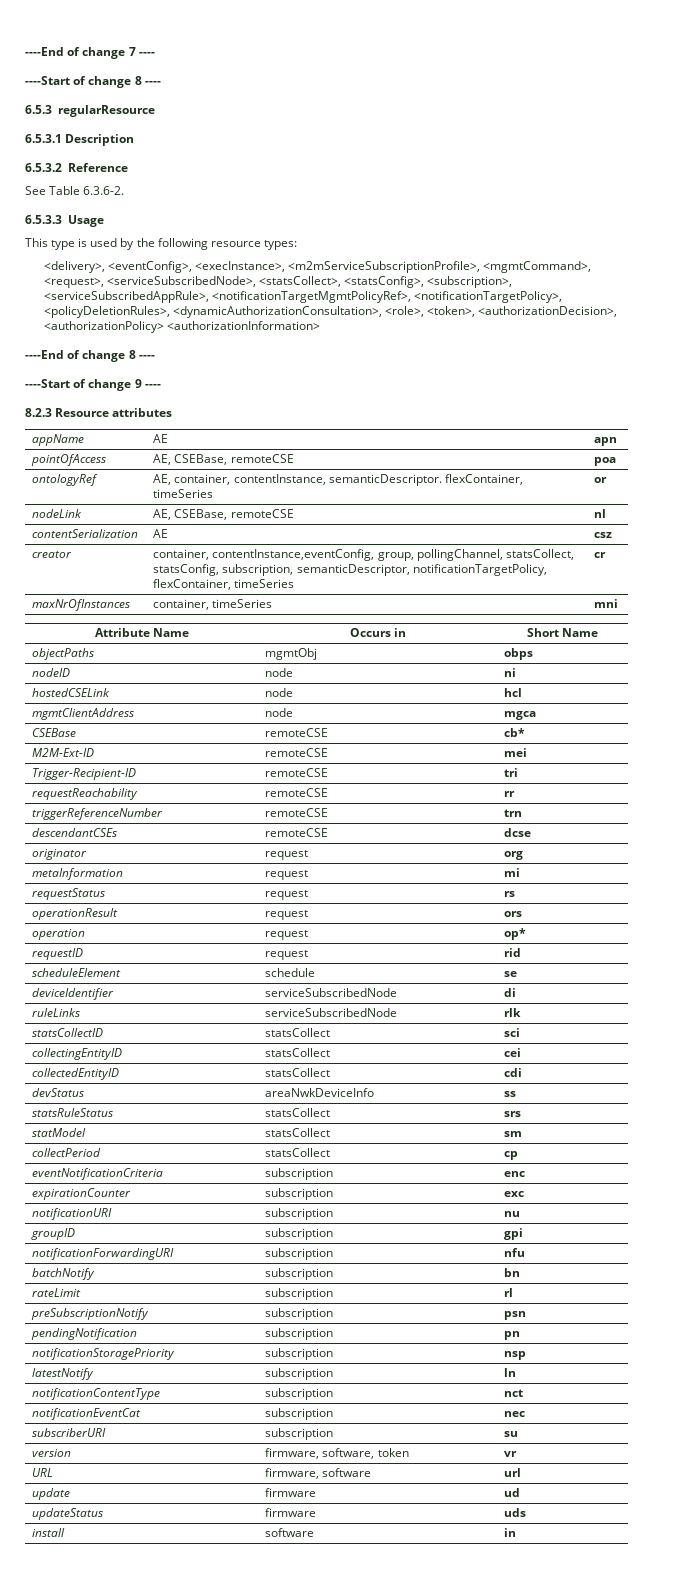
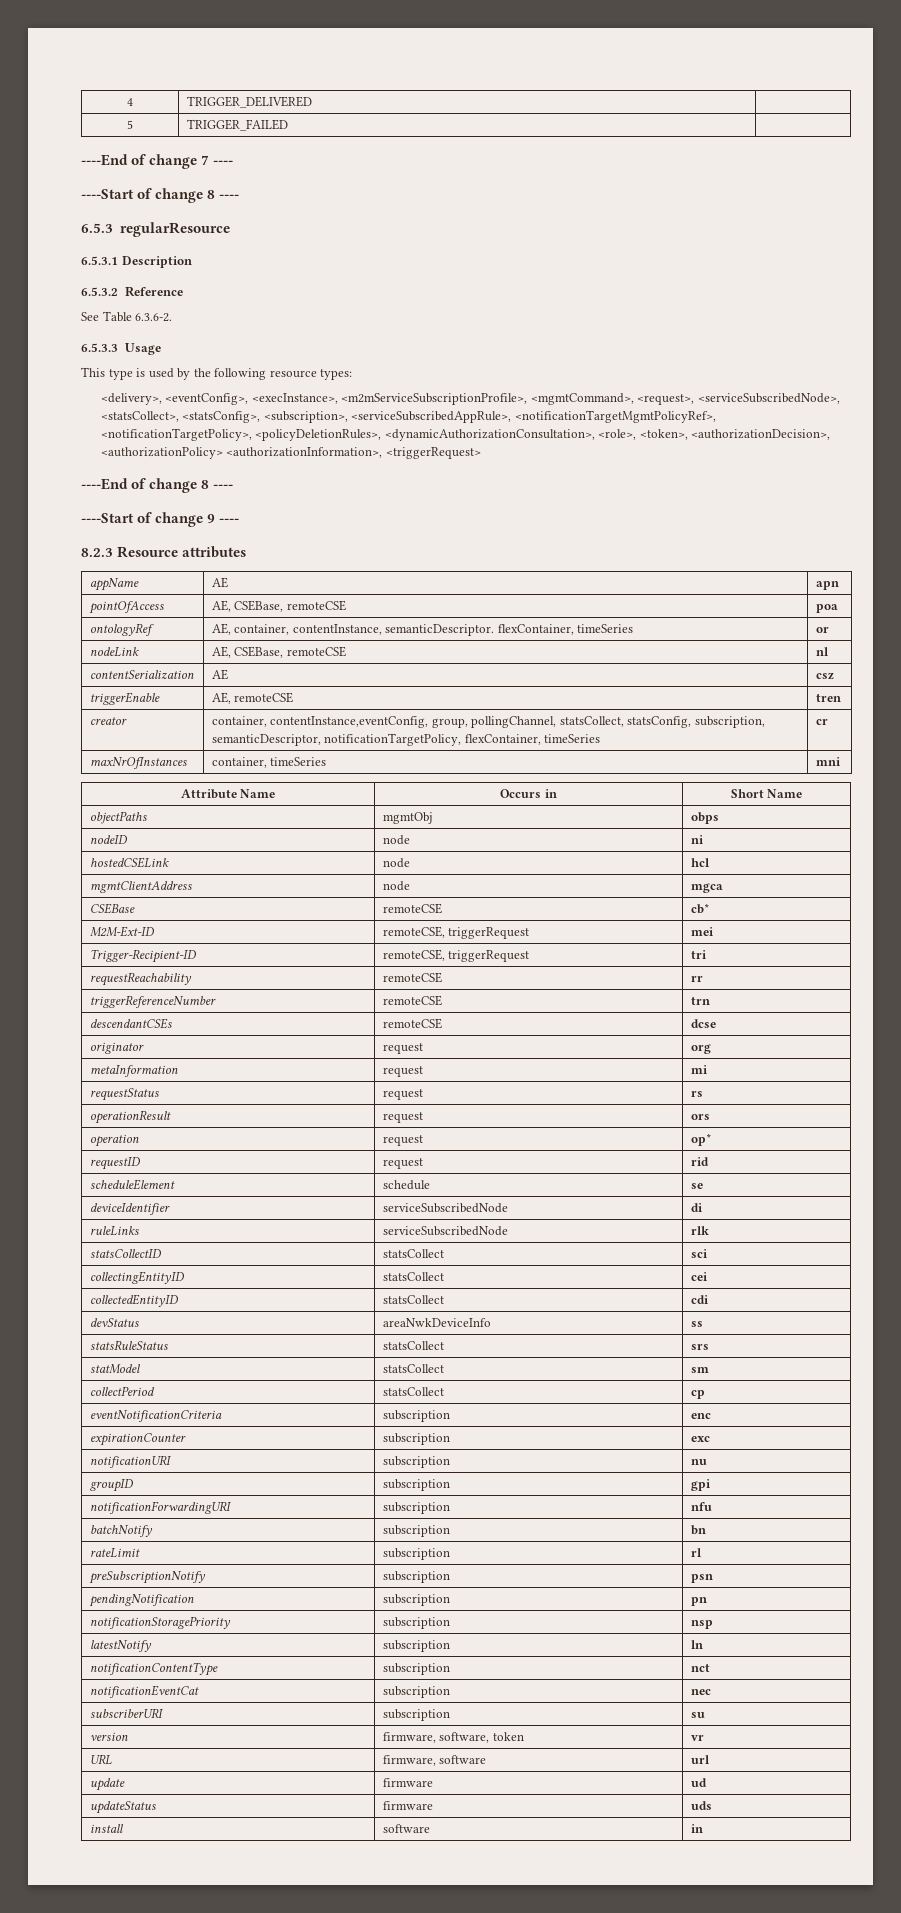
(25, 51) none -> [127,98,133,106] [186,96,312,108] [127,120,133,129] [186,119,288,131] 4 | TRIGGER_DELIVERED | // 5 | TRIGGER_FAILED | //
[166,321,320,330] <authorizationInformation> -> [226,447,481,459] <authorizationInformation>, <triggerRequest>
(613, 535) none -> [89,692,160,705] [211,692,294,704] [815,693,841,702] // triggerEnable | AE, remoteCSE | tren
[265,748,329,757] remoteCSE -> [382,926,530,939] remoteCSE, triggerRequest
[265,768,329,777] remoteCSE -> [382,949,530,962] remoteCSE, triggerRequest

